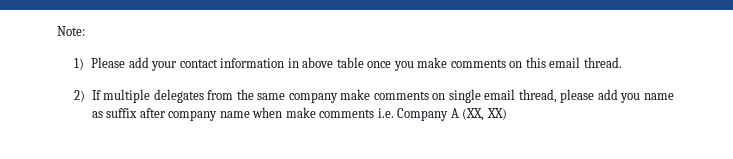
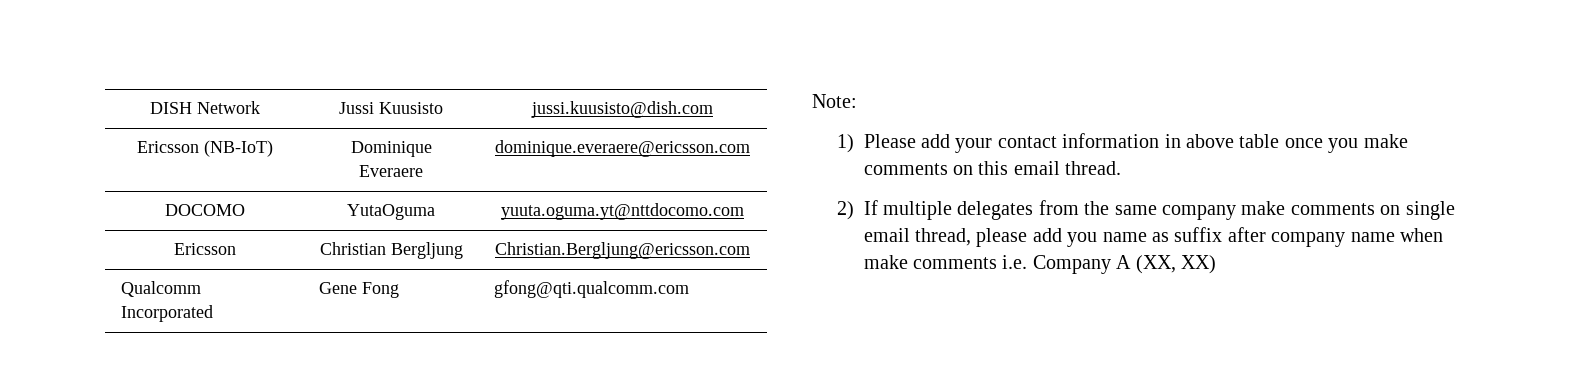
(57, 31) none -> [149,101,260,114] [339,102,443,114] [531,101,713,118] [136,140,273,157] [350,141,432,157] [359,165,423,177] [495,140,750,157] [164,204,245,216] [347,204,435,220] [501,203,744,220] [173,243,236,255] [319,242,463,259] [495,242,750,259] [120,281,201,297] [120,305,213,322] [318,282,399,298] [493,280,689,298] DISH Network | Jussi Kuusisto | jussi.kuusisto@dish.com // Ericsson (NB-IoT) | Dominique Everaere | dominique.everaere@ericsson.com // DOCOMO | YutaOguma | yuuta.oguma.yt@nttdocomo.com // Ericsson | Christian Bergljung | Christian.Bergljung@ericsson.com // Qualcomm Incorporated | Gene Fong | gfong@qti.qualcomm.com //

